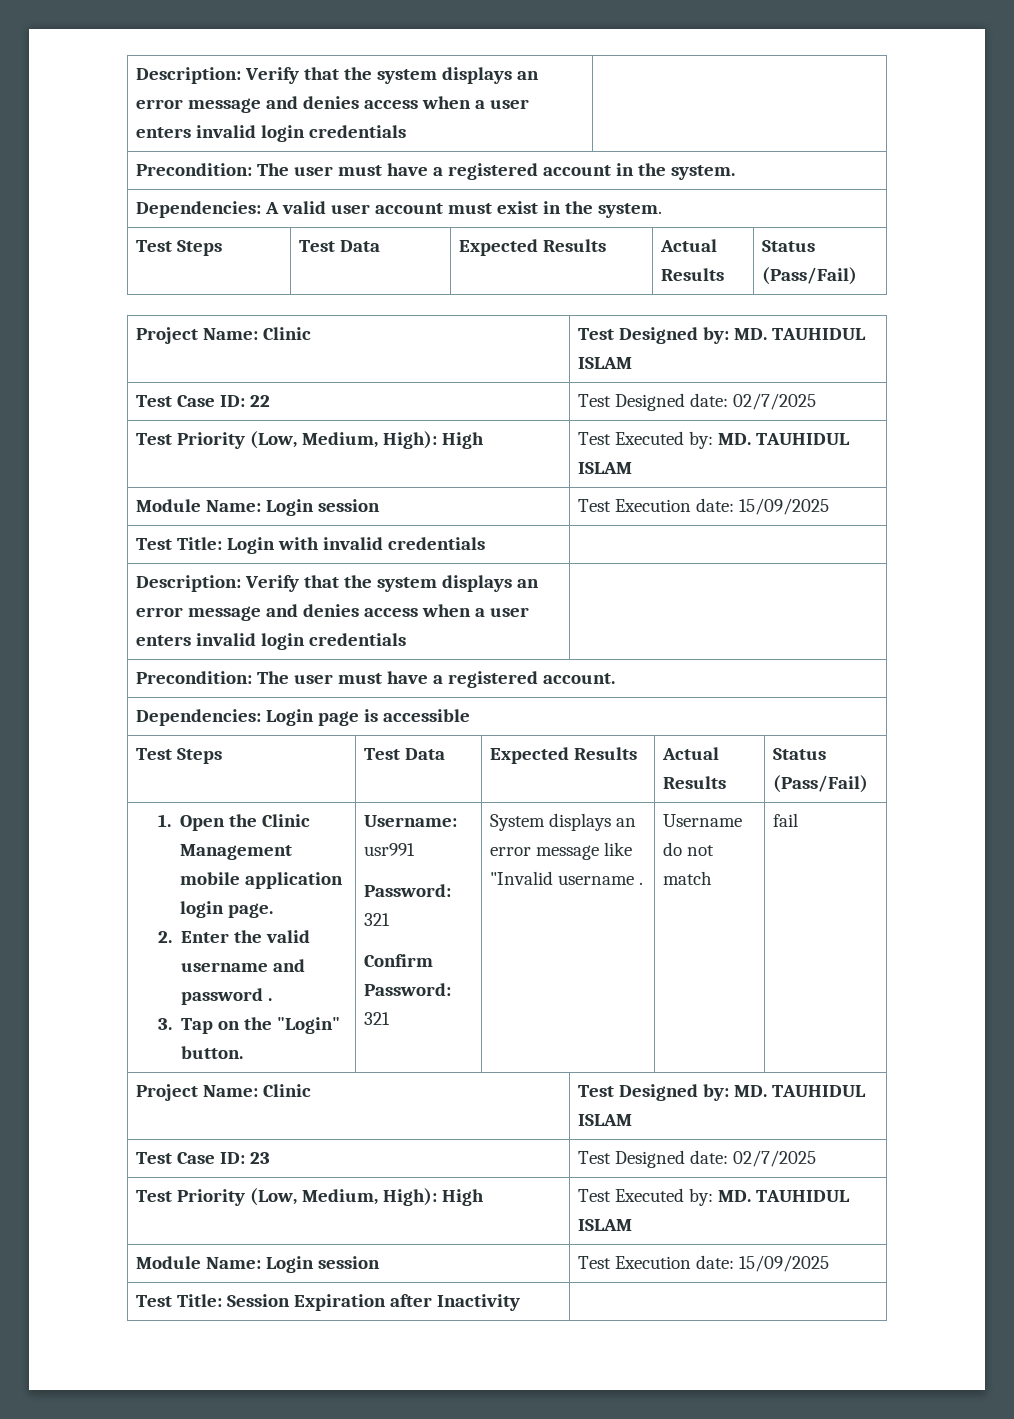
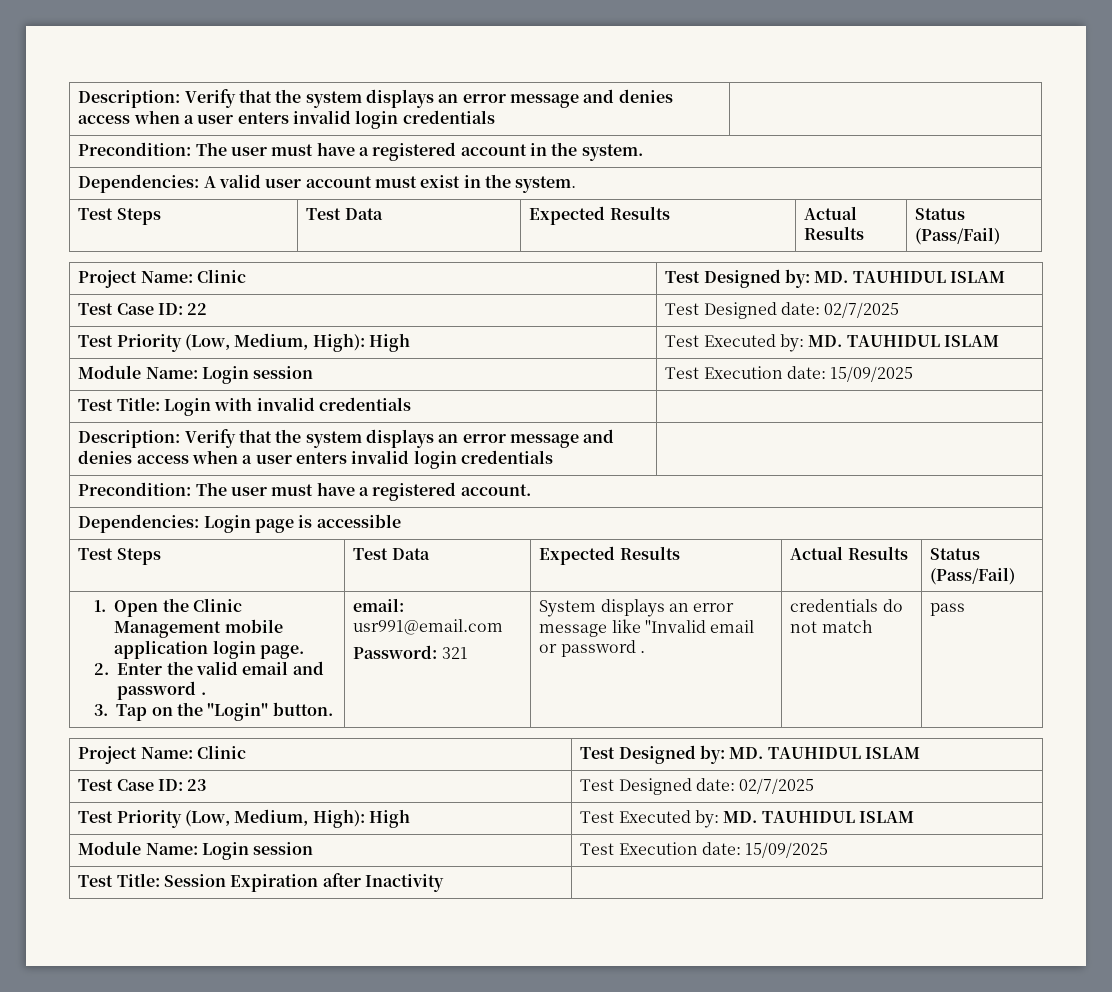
[180,962,268,972] username -> [242,661,289,675] email
[364,815,458,827] [364,843,416,856] [364,884,452,897] [364,913,391,926] [364,954,434,967] [364,983,452,996] [364,1012,391,1025] Username: usr991 // Password: 321 // Confirm Password: 321 -> [353,598,405,612] [353,619,504,635] [353,645,468,659] email: usr991@email.com // Password: 321
[558,875,635,885] username -> [710,620,755,633] [539,640,636,657] email or password
[663,814,743,827] Username -> [790,599,879,612] credentials
[773,813,799,827] fail -> [930,603,966,616] pass

